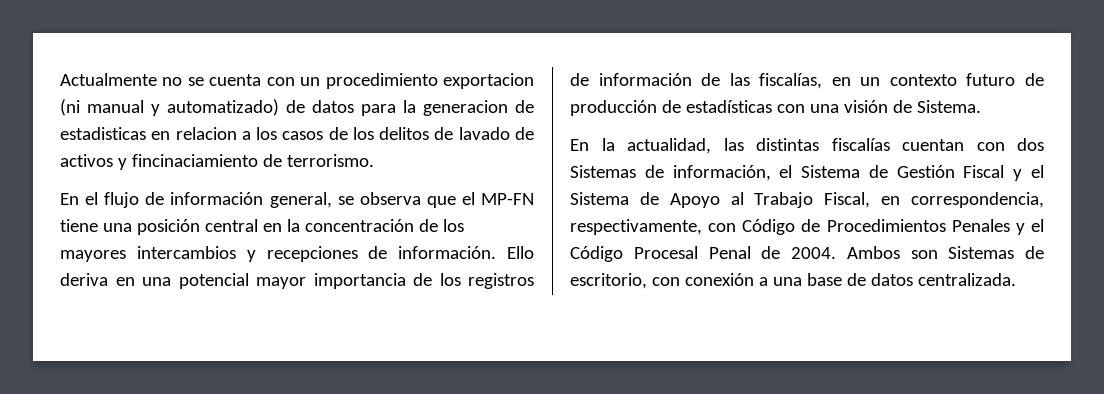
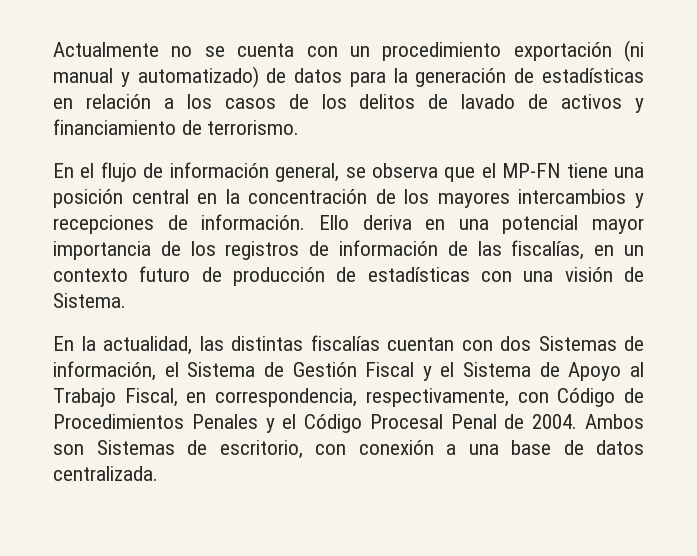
[443,73,534,89] exportacion -> [513,42,612,61] exportación
[423,100,534,116] [60,127,237,140] generacion de estadisticas en relacion -> [415,68,644,87] [53,94,151,109] generación de estadísticas en relación
[131,154,258,167] fincinaciamiento -> [53,119,176,135] financiamiento

